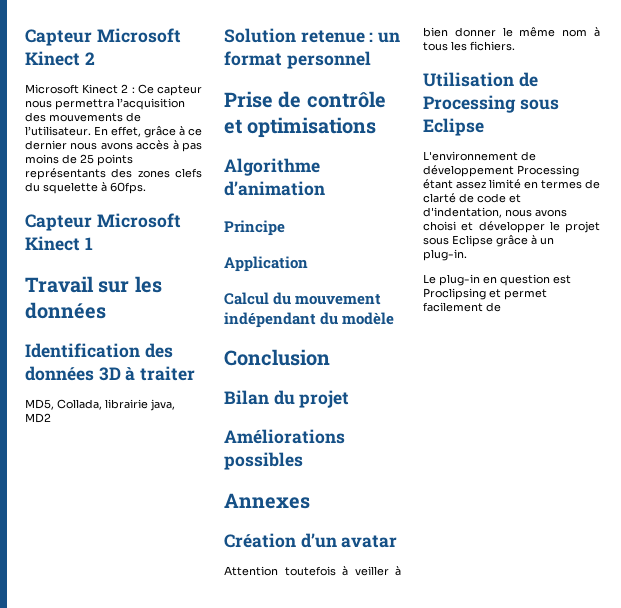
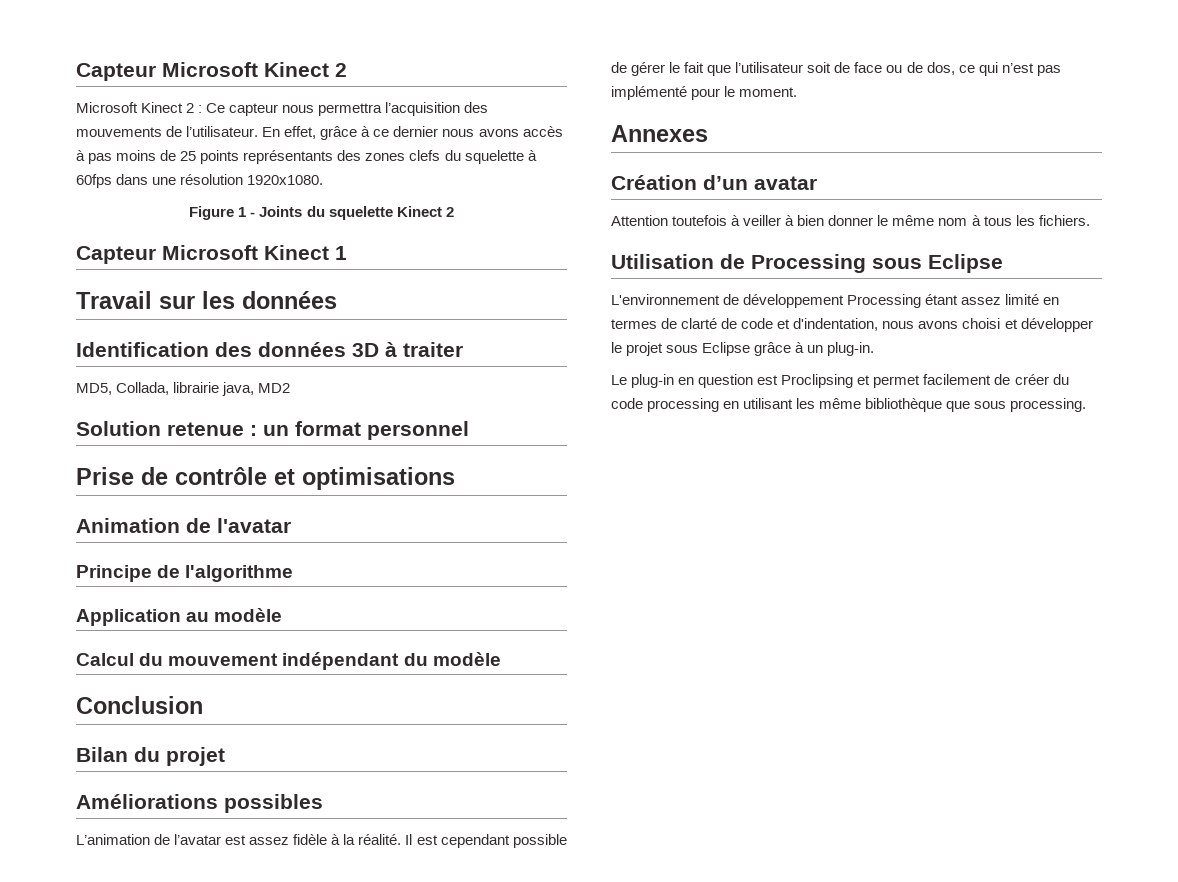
[110,182,146,194] 60fps. -> [76,174,324,188] [189,206,454,220] 60fps dans une résolution 1920x1080. // Figure 1 - Joints du squelette Kinect 2
[224,158,320,176] [224,181,325,196] Algorithme d’animation -> [76,518,291,533] Animation de l'avatar
(285, 228) none -> [157,565,294,582] de l'algorithme
(308, 264) none -> [186,608,283,622] au modèle
(303, 461) none -> [76,834,567,848] [611,62,1061,76] [611,86,798,100] // L’animation de l’avatar est assez fidèle à la réalité. Il est cependant possible de gérer le fait que l’utilisateur soit de face ou de dos, ce qui n’est pas implémenté pour le moment.
(501, 307) none -> [1014,374,1069,385] [611,398,1087,412] créer du code processing en utilisant les même bibliothèque que sous processing.

